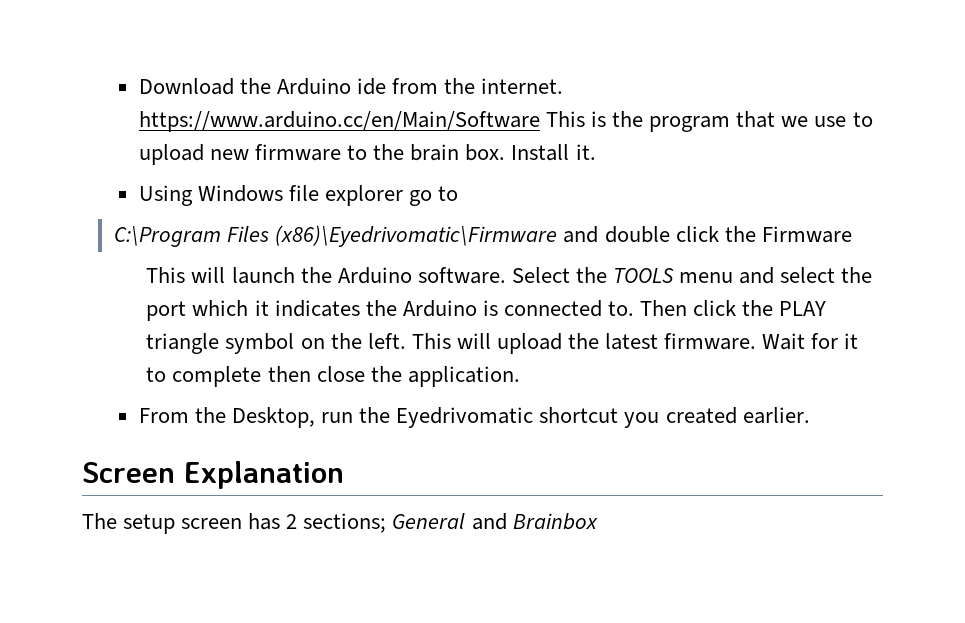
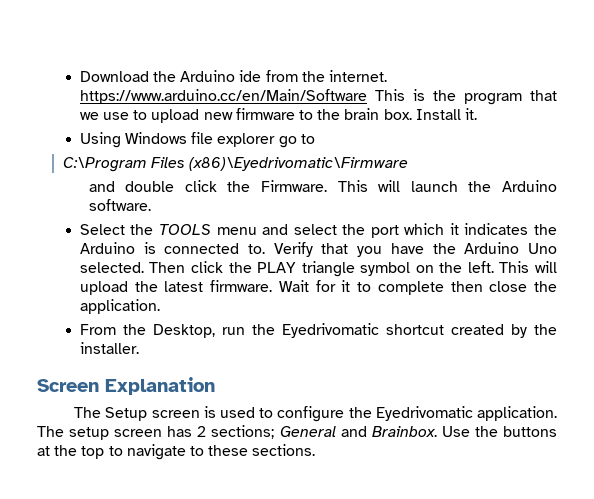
(558, 236) none -> (409, 164) //
[761,226,852,243] Firmware // -> [261,180,328,192] Firmware.
(506, 275) none -> (151, 205) //
(634, 308) none -> [273,242,557,257] [79,262,144,273] Verify that you have the Arduino Uno selected.
[624,407,810,428] you created earlier. -> [450,324,558,338] [79,342,139,354] created by the installer.
(117, 521) none -> [105,406,557,422] [37,426,64,437] Setup screen is used to configure the Eyedrivomatic application. The
[512,513,598,530] Brainbox -> [371,426,557,437] [37,444,316,460] Brainbox. Use the buttons at the top to navigate to these sections.

